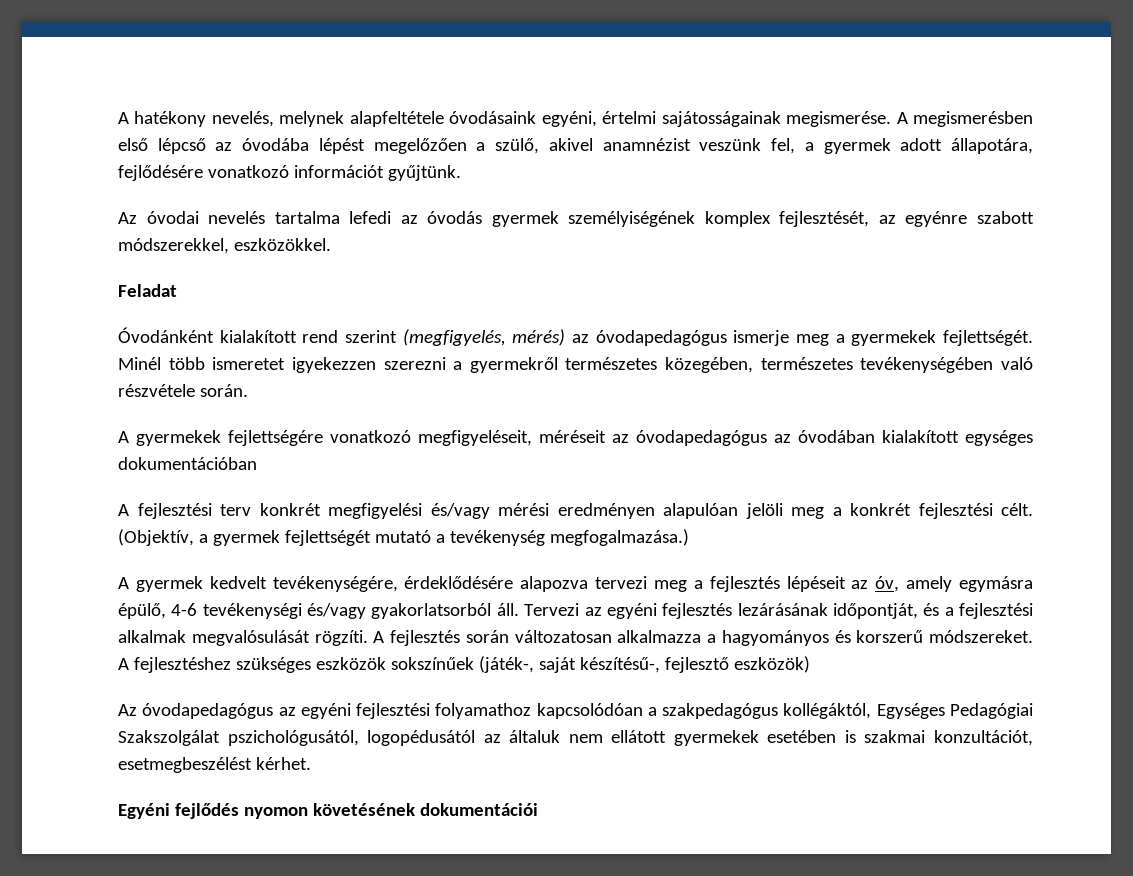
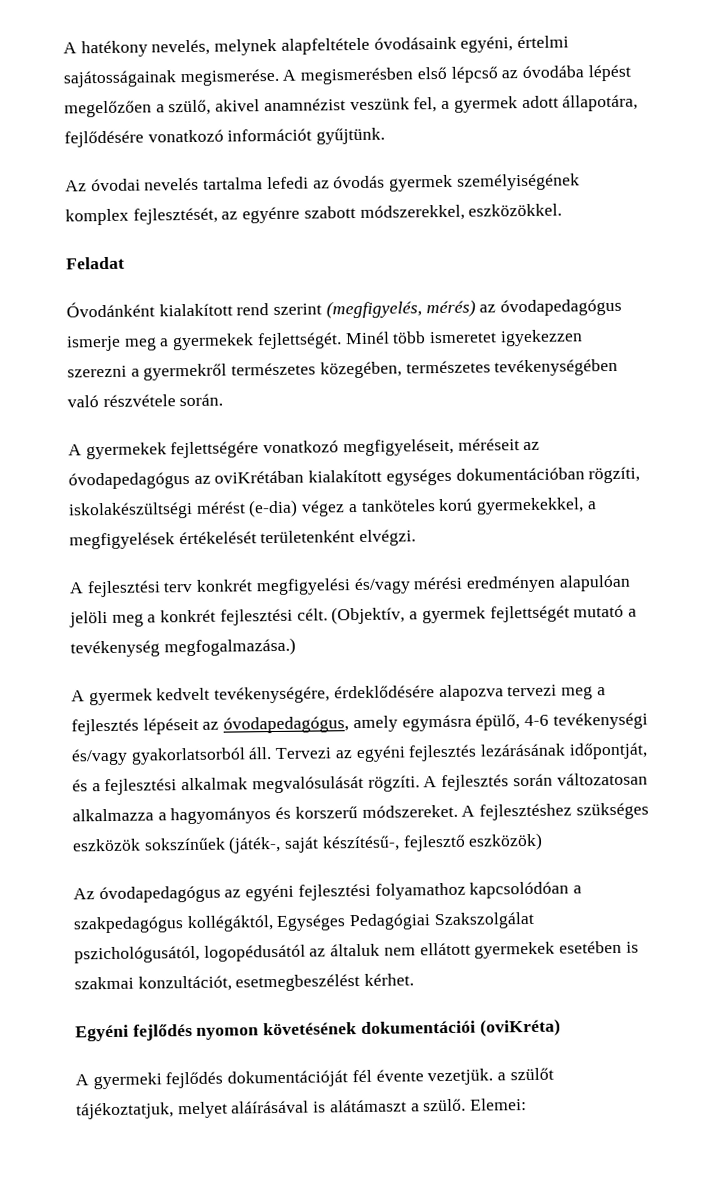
[798,430,875,443] óvodában -> [214,470,305,484] oviKrétában
(257, 463) none -> [588,466,641,484] [68,497,597,520] [69,529,417,550] rögzíti, iskolakészültségi mérést (e-dia) végez a tanköteles korú gyermekekkel, a megfigyelések értékelését területenként elvégzi.
[875,576,900,592] óv, -> [223,716,350,734] óvodapedagógus,
(538, 809) none -> [479,1018,561,1037] [75,1067,554,1090] [76,1098,528,1120] (oviKréta) // A gyermeki fejlődés dokumentációját fél évente vezetjük. a szülőt tájékoztatjuk, melyet aláírásával is alátámaszt a szülő. Elemei:

